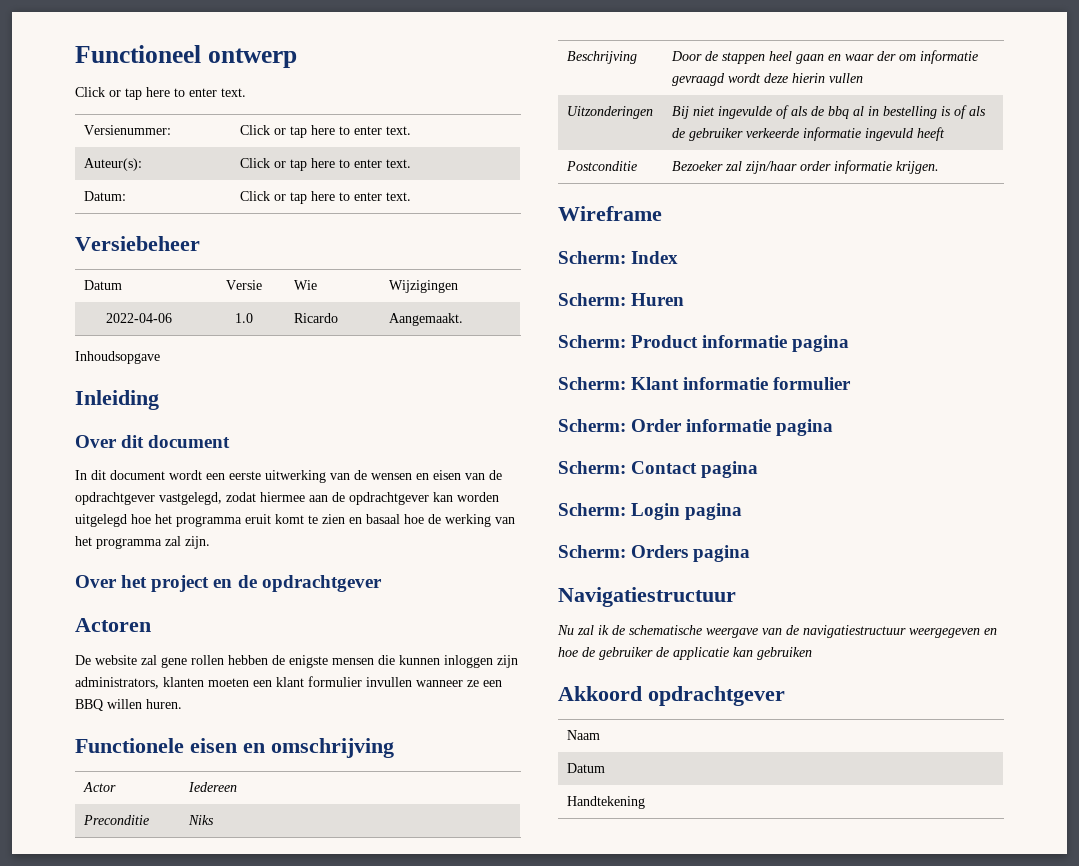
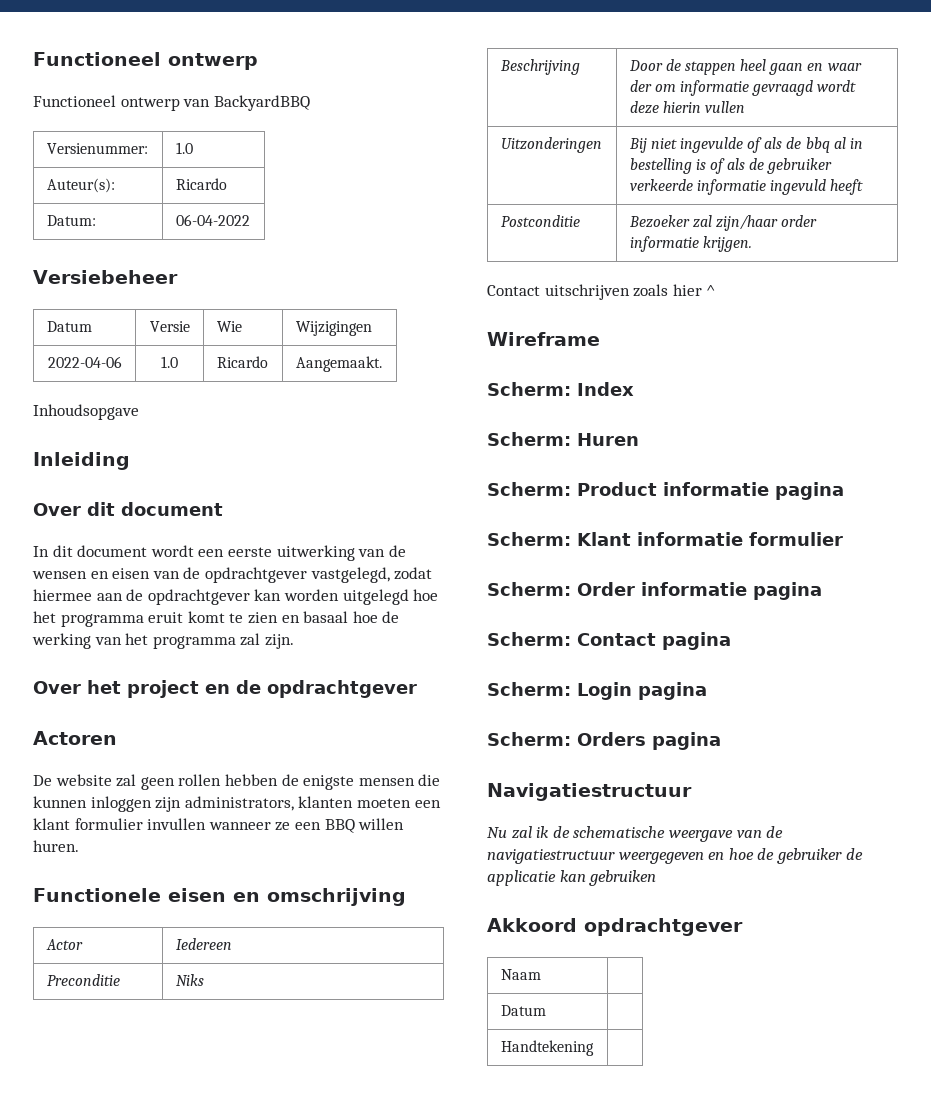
[75,87,246,100] [84,125,172,135] [240,125,412,138] [84,158,143,171] [240,158,412,171] [84,191,127,201] [240,191,412,204] Click or tap here to enter text. // Versienummer: | Click or tap here to enter text. // Auteur(s): | Click or tap here to enter text. // Datum: | Click or tap here to enter text. -> [33,95,310,111] [46,143,148,154] [175,142,193,154] [46,178,115,193] [175,178,227,190] [46,215,96,226] [175,214,250,226] Functioneel ontwerp van BackyardBBQ // Versienummer: | 1.0 // Auteur(s): | Ricardo // Datum: | 06-04-2022
[161,657,187,668] gene -> [140,777,175,790] geen
(940, 167) none -> [487,284,716,300] // Contact uitschrijven zoals hier ^

